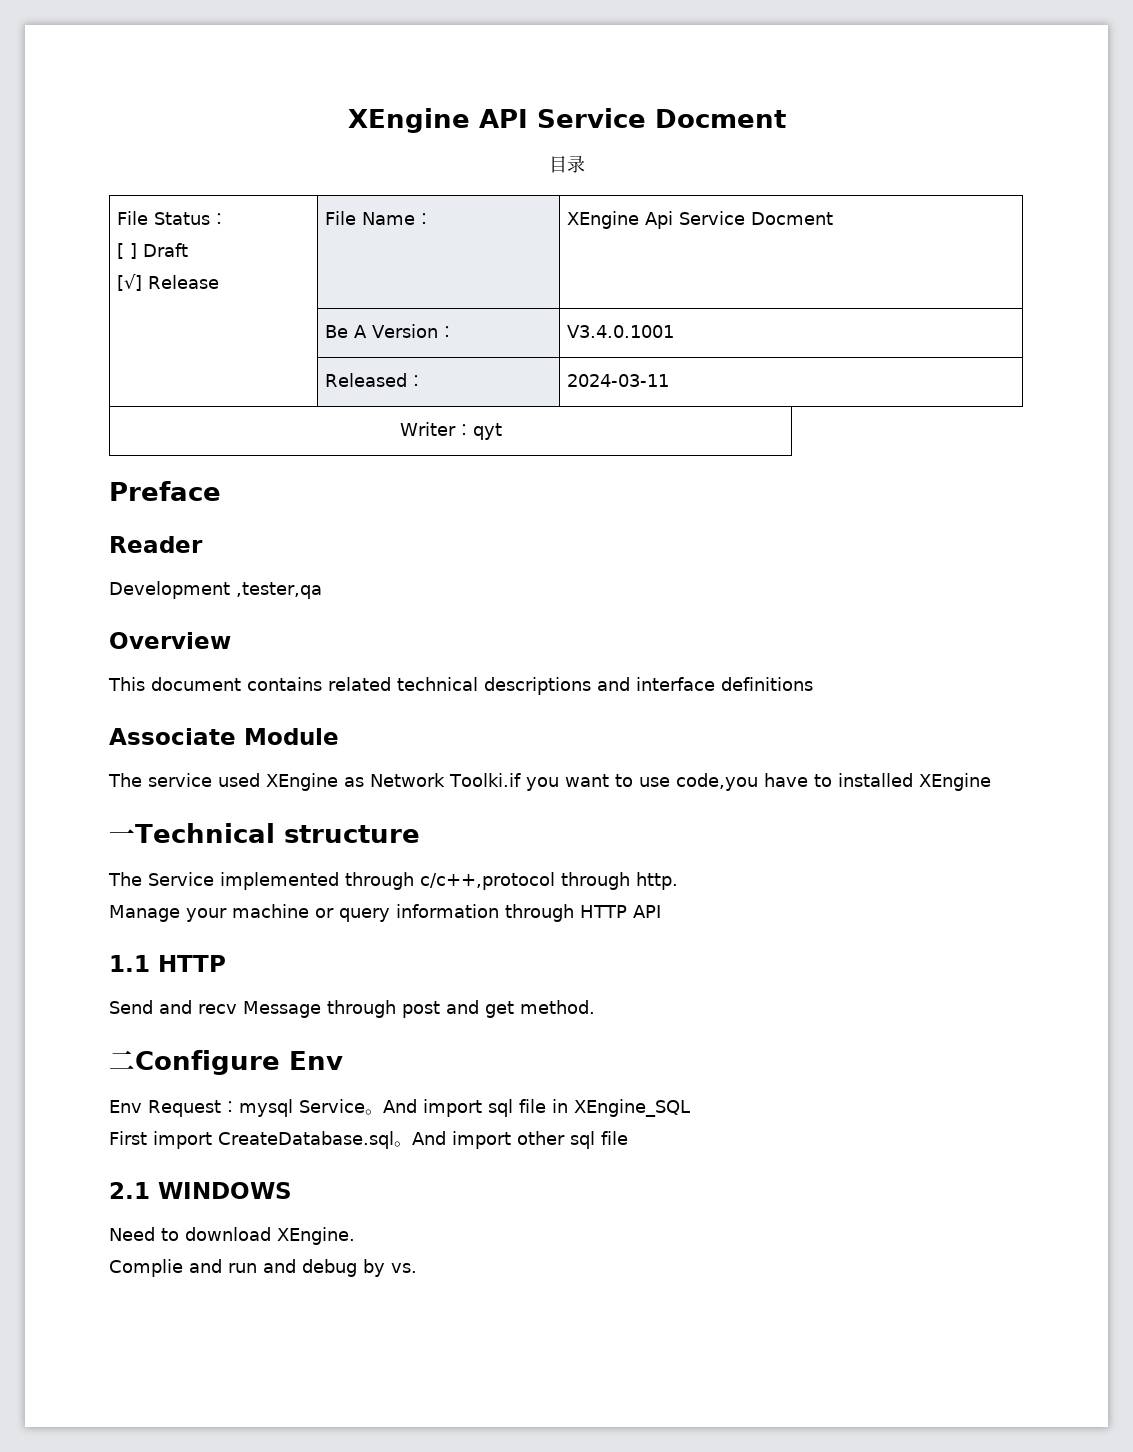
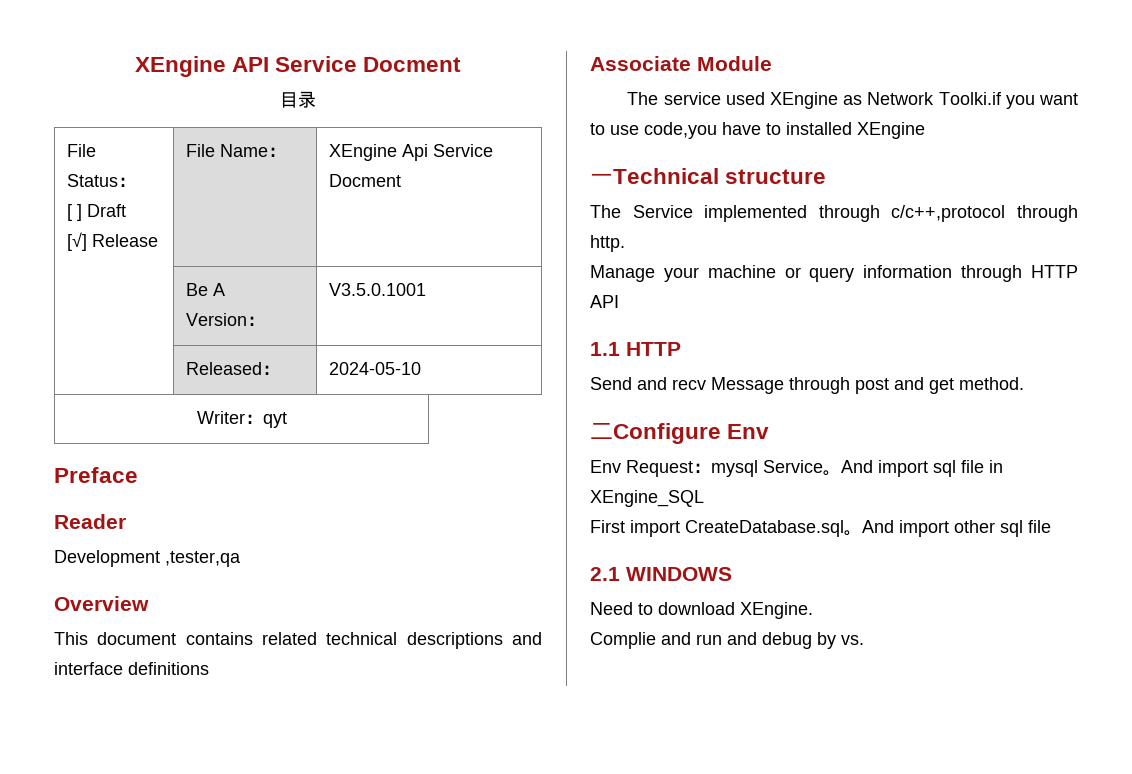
[566,325,674,338] V3.4.0.1001 -> [328,283,426,296] V3.5.0.1001
[566,374,669,387] 2024-03-11 -> [328,362,421,375] 2024-05-10

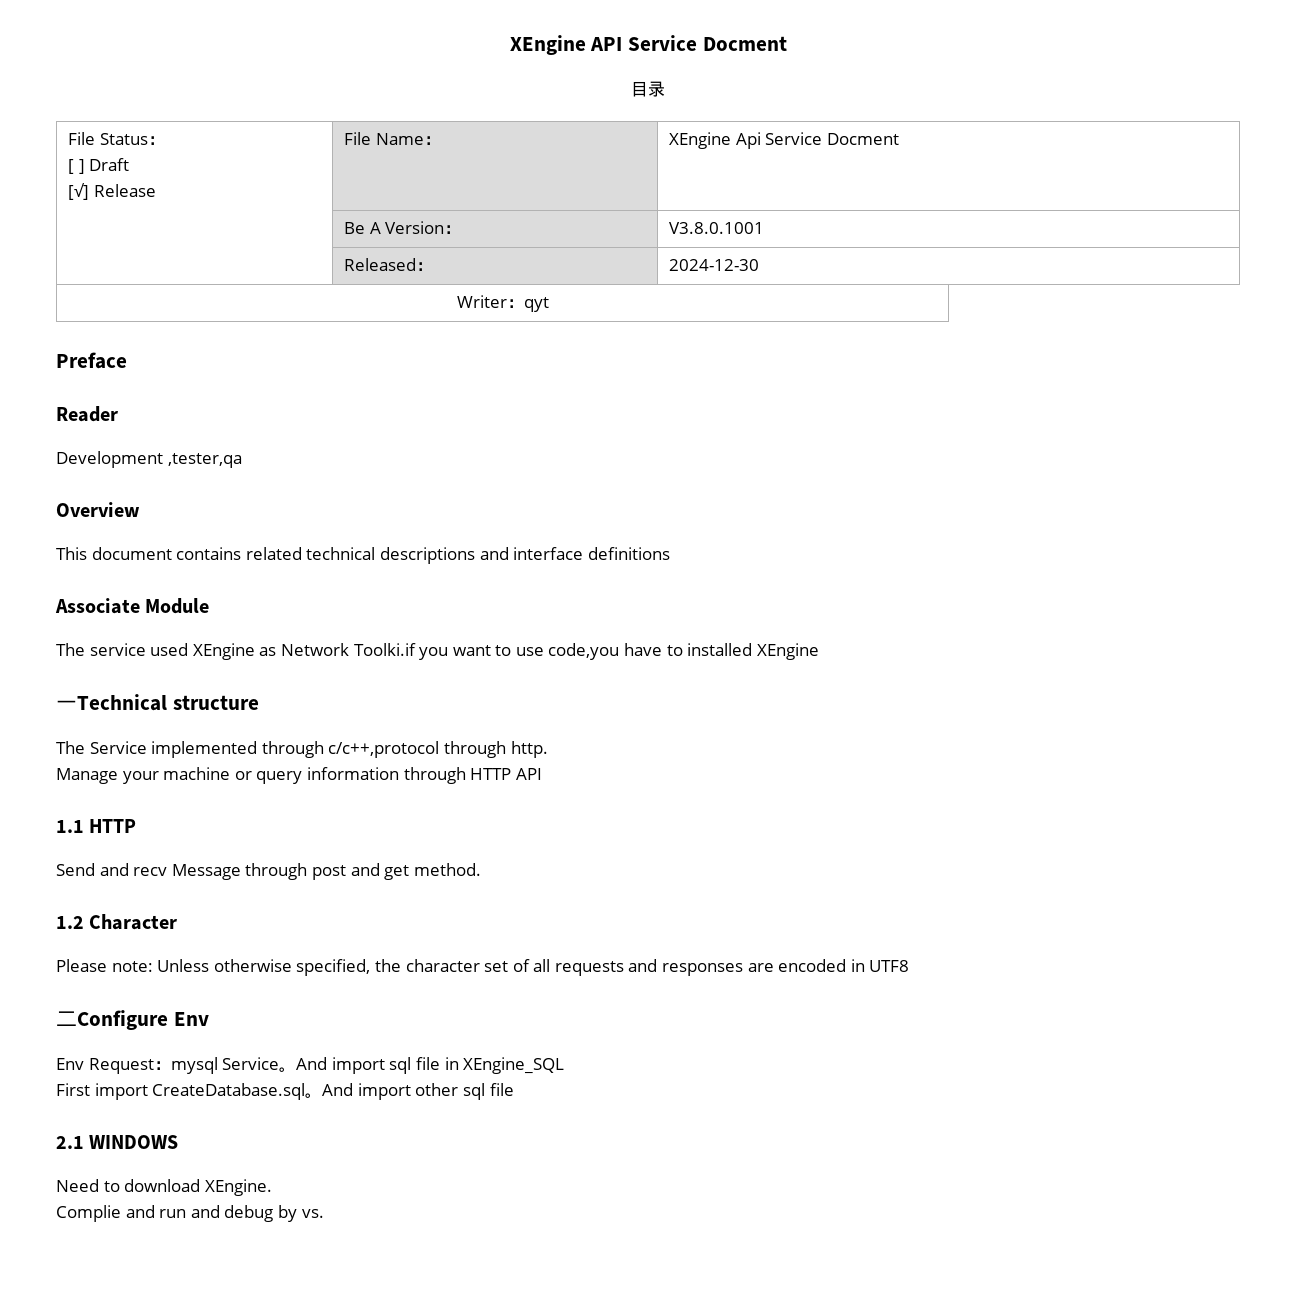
[328,283,426,296] V3.5.0.1001 -> [668,222,764,234] V3.8.0.1001
[328,362,421,375] 2024-05-10 -> [668,259,759,271] 2024-12-30
(1024, 383) none -> [56,914,178,930] [56,959,910,976] // 1.2 Character // Please note: Unless otherwise specified, the character set of all requests and responses are encoded in UTF8

